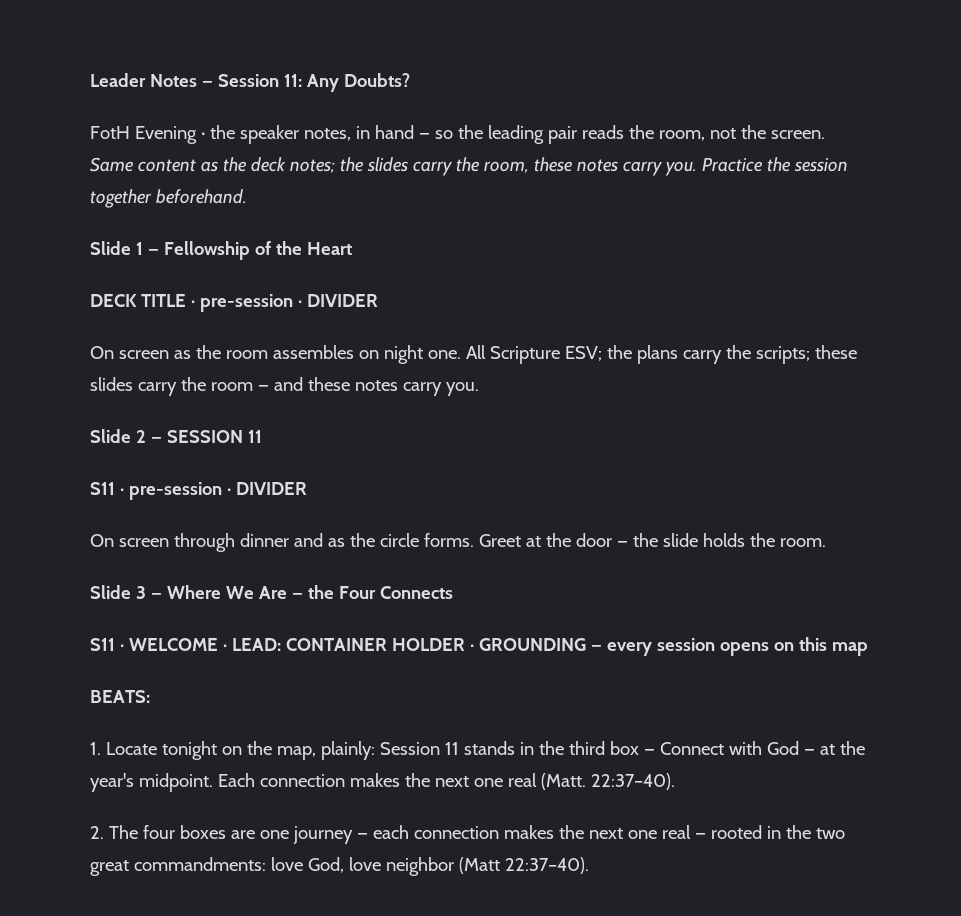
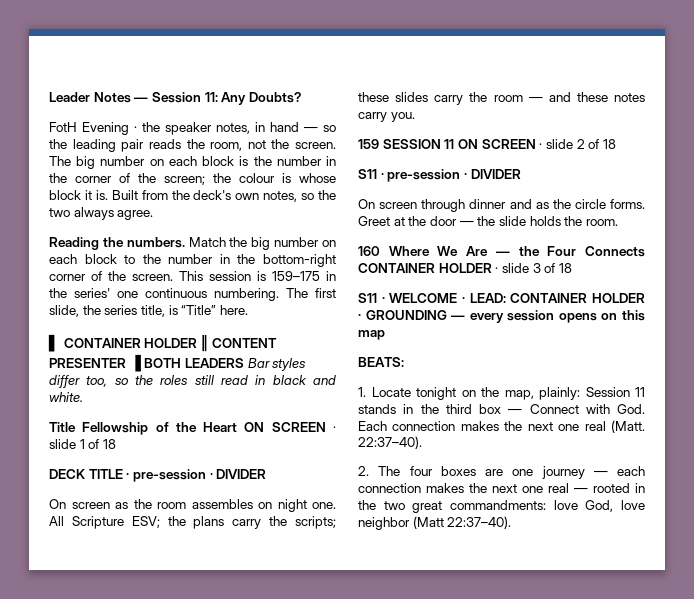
[90,157,848,176] [90,189,247,208] [90,241,352,260] Same content as the deck notes; the slides carry the room, these notes carry you. Practice the session together beforehand. // Slide 1 — Fellowship of the Heart -> [49,156,337,169] [49,173,336,185] [49,190,336,202] [49,207,154,220] [49,237,336,250] [49,254,336,267] [49,271,336,281] [49,288,336,301] [49,305,248,317] [48,334,277,352] [49,354,307,372] [49,375,336,388] [49,392,83,402] [49,422,336,435] [49,439,116,449] The big number on each block is the number in the corner of the screen; the colour is whose block it is. Built from the deck's own notes, so the two always agree. // Reading the numbers. Match the big number on each block to the number in the bottom-right corner of the screen. This session is 159–175 in the series' one continuous numbering. The first slide, the series title, is “Title” here. // ▌ CONTAINER HOLDER ‖ CONTENT PRESENTER ▐ BOTH LEADERS Bar styles differ too, so the roles still read in black and white. // Title Fellowship of the Heart ON SCREEN · slide 1 of 18
[90,429,162,443] Slide 2 — -> [358,139,379,149] 159
(262, 436) none -> [457,139,616,149] ON SCREEN · slide 2 of 18
[90,585,162,599] Slide 3 — -> [358,246,380,256] 160
(453, 592) none -> [358,263,572,273] CONTAINER HOLDER · slide 3 of 18
[766,741,865,755] [90,773,213,792] God — at the year's midpoint. -> [617,404,645,414] God.

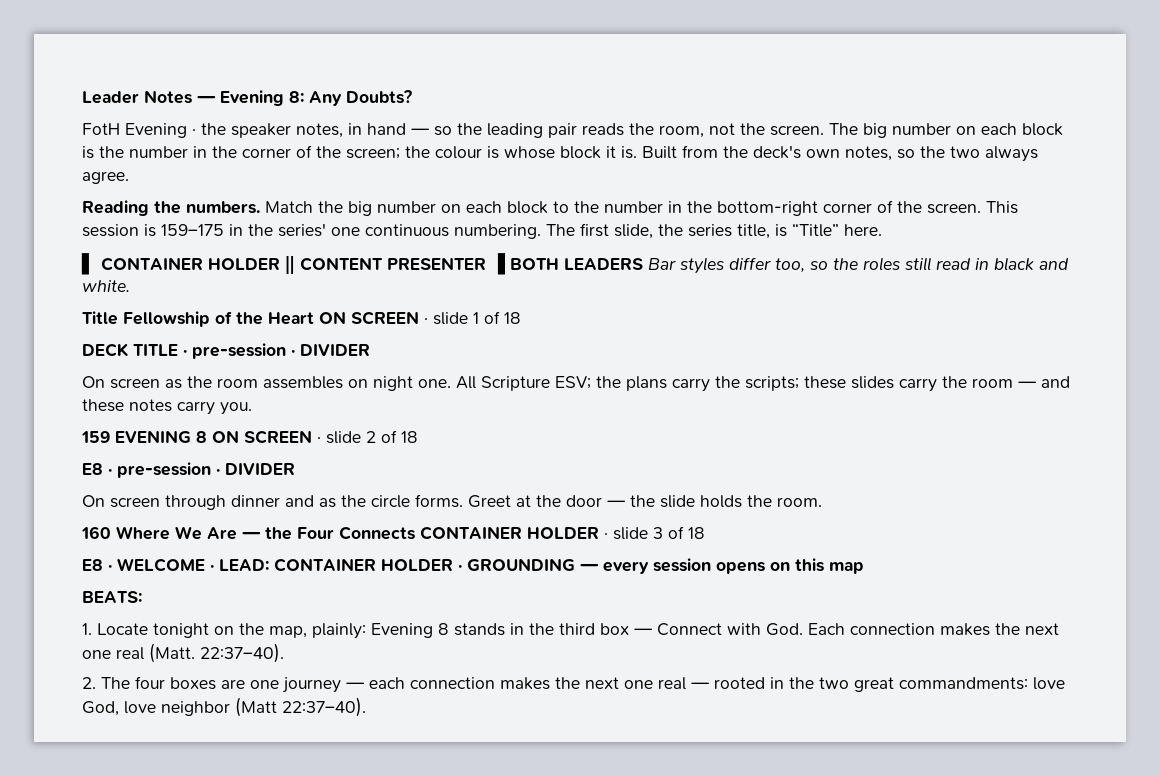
[151,92,218,103] Session 11: -> [220,90,304,106] Evening 8:
[382,139,455,149] SESSION 11 -> [115,430,207,443] EVENING 8
[358,169,377,179] S11 -> [82,463,103,475] E8
[358,293,377,303] S11 -> [82,559,103,571] E8
[585,387,645,397] Session 11 -> [371,623,449,638] Evening 8

